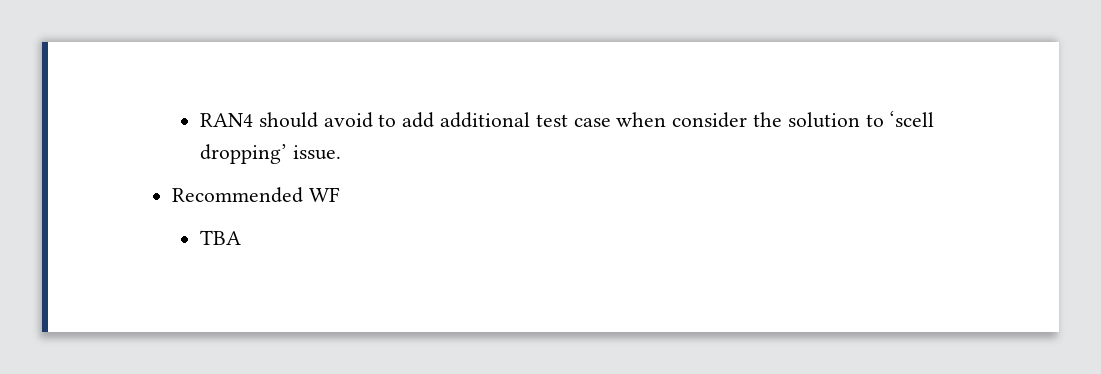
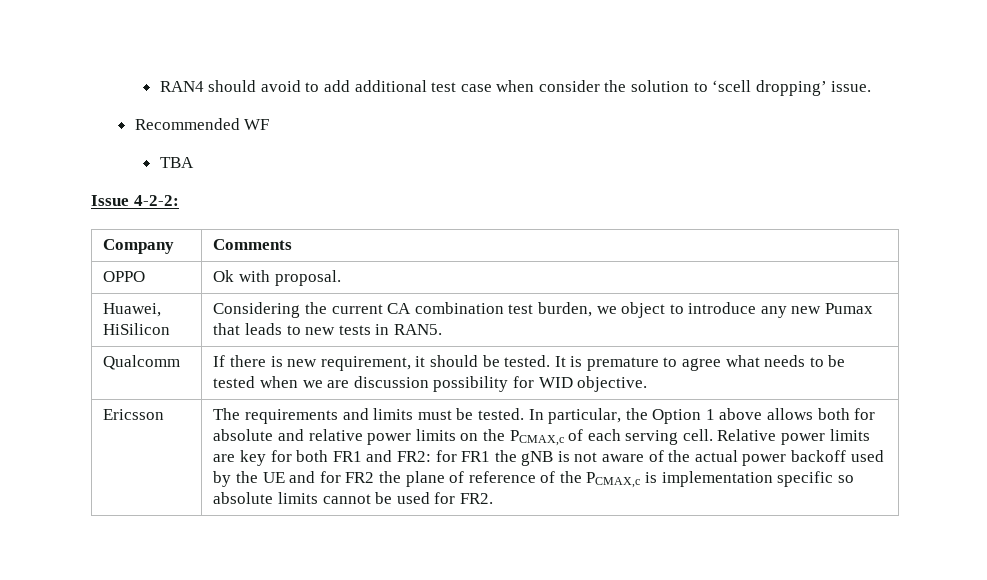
(241, 237) none -> [91,195,179,206] [103,239,175,254] [213,239,293,250] [103,271,146,282] [213,270,341,286] [103,303,162,317] [103,323,171,335] [213,302,874,318] [213,323,442,335] [103,355,181,370] [213,355,846,371] [213,376,648,392] [103,409,165,420] [213,408,876,424] [213,429,870,446] [213,450,884,466] [213,471,854,488] [213,492,493,504] // Issue 4-2-2: // Company | Comments // OPPO | Ok with proposal. // Huawei, HiSilicon | Considering the current CA combination test burden, we object to introduce any new Pumax that leads to new tests in RAN5. // Qualcomm | If there is new requirement, it should be tested. It is premature to agree what needs to be tested when we are discussion possibility for WID objective. // Ericsson | The requirements and limits must be tested. In particular, the Option 1 above allows both for absolute and relative power limits on the PCMAX,c of each serving cell. Relative power limits are key for both FR1 and FR2: for FR1 the gNB is not aware of the actual power backoff used by the UE and for FR2 the plane of reference of the PCMAX,c is implementation specific so absolute limits cannot be used for FR2.

